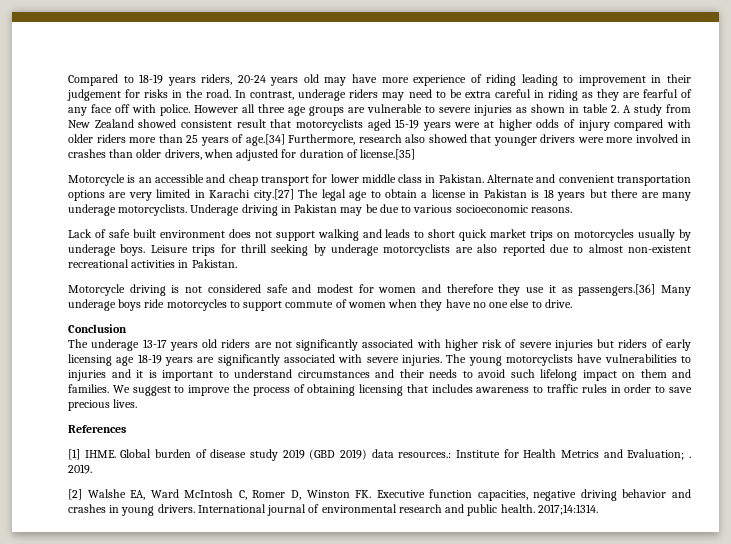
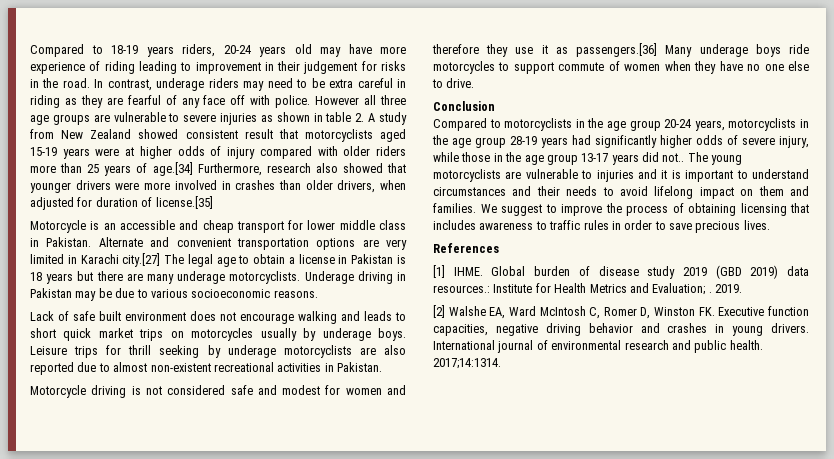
[275,231,315,241] support -> [240,313,294,324] encourage
[68,339,691,351] [68,354,442,366] The underage 13-17 years old riders are not significantly associated with higher risk of severe injuries but riders of early licensing age 18-19 years are significantly associated with severe injuries. -> [433,118,809,131] [432,135,809,148] [433,152,685,165] Compared to motorcyclists in the age group 20-24 years, motorcyclists in the age group 28-19 years had significantly higher odds of severe injury, while those in the age group 13-17 years did not..
[577,354,677,363] have vulnerabilities -> [505,169,578,179] are vulnerable
[510,369,535,378] such -> (648, 191) none

